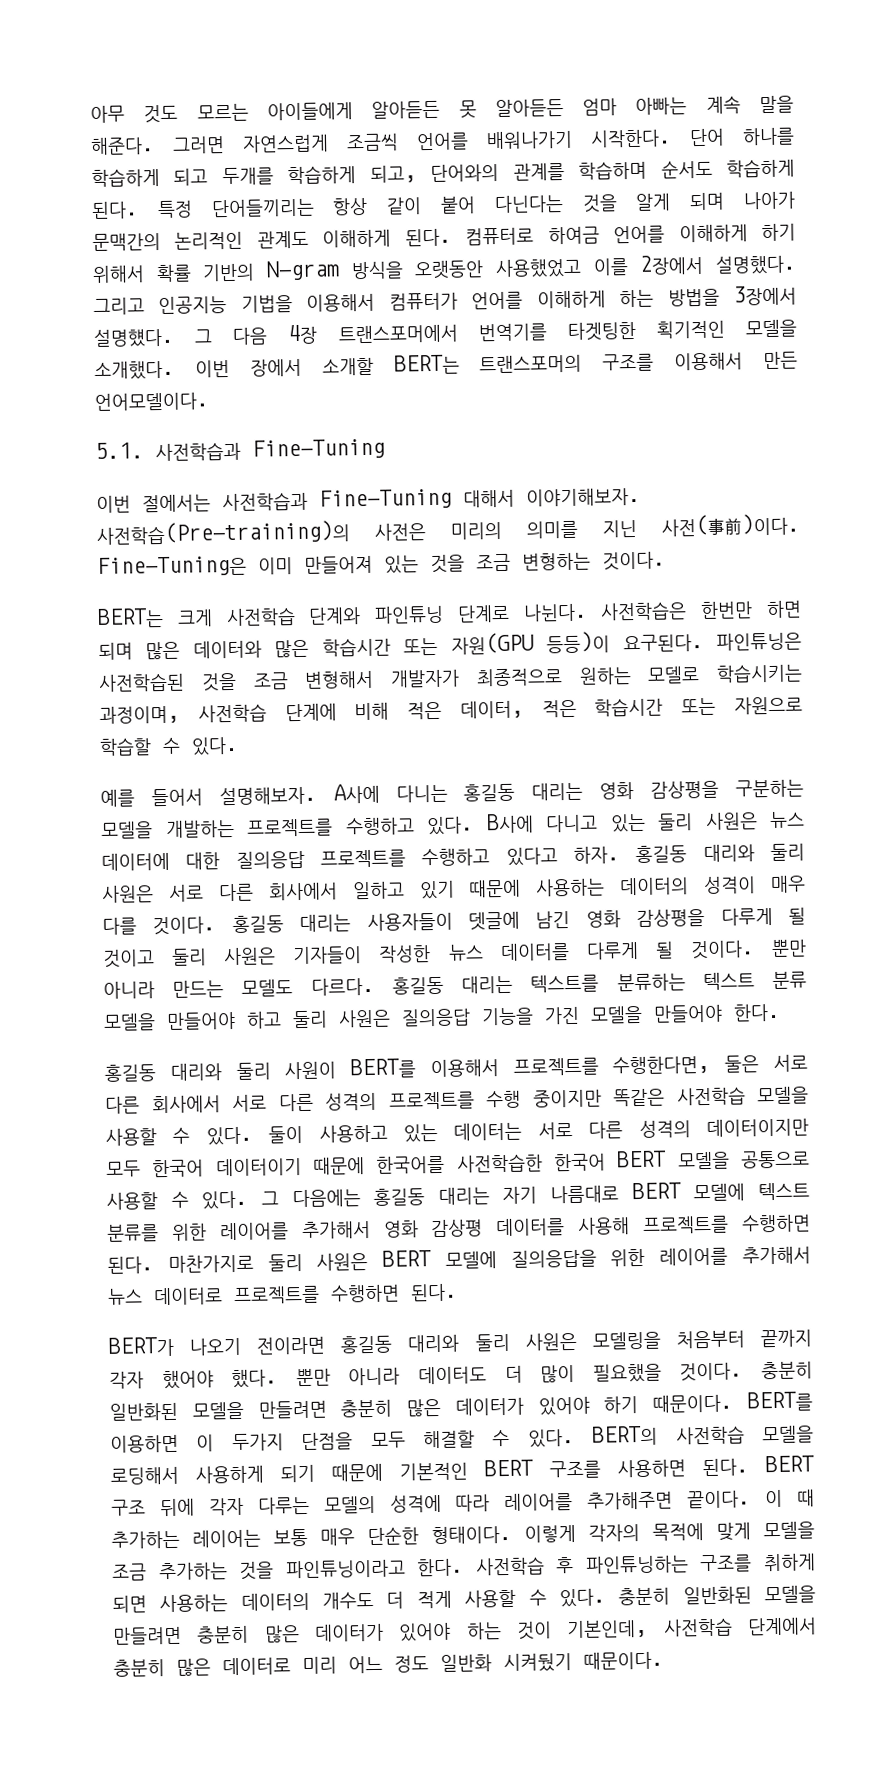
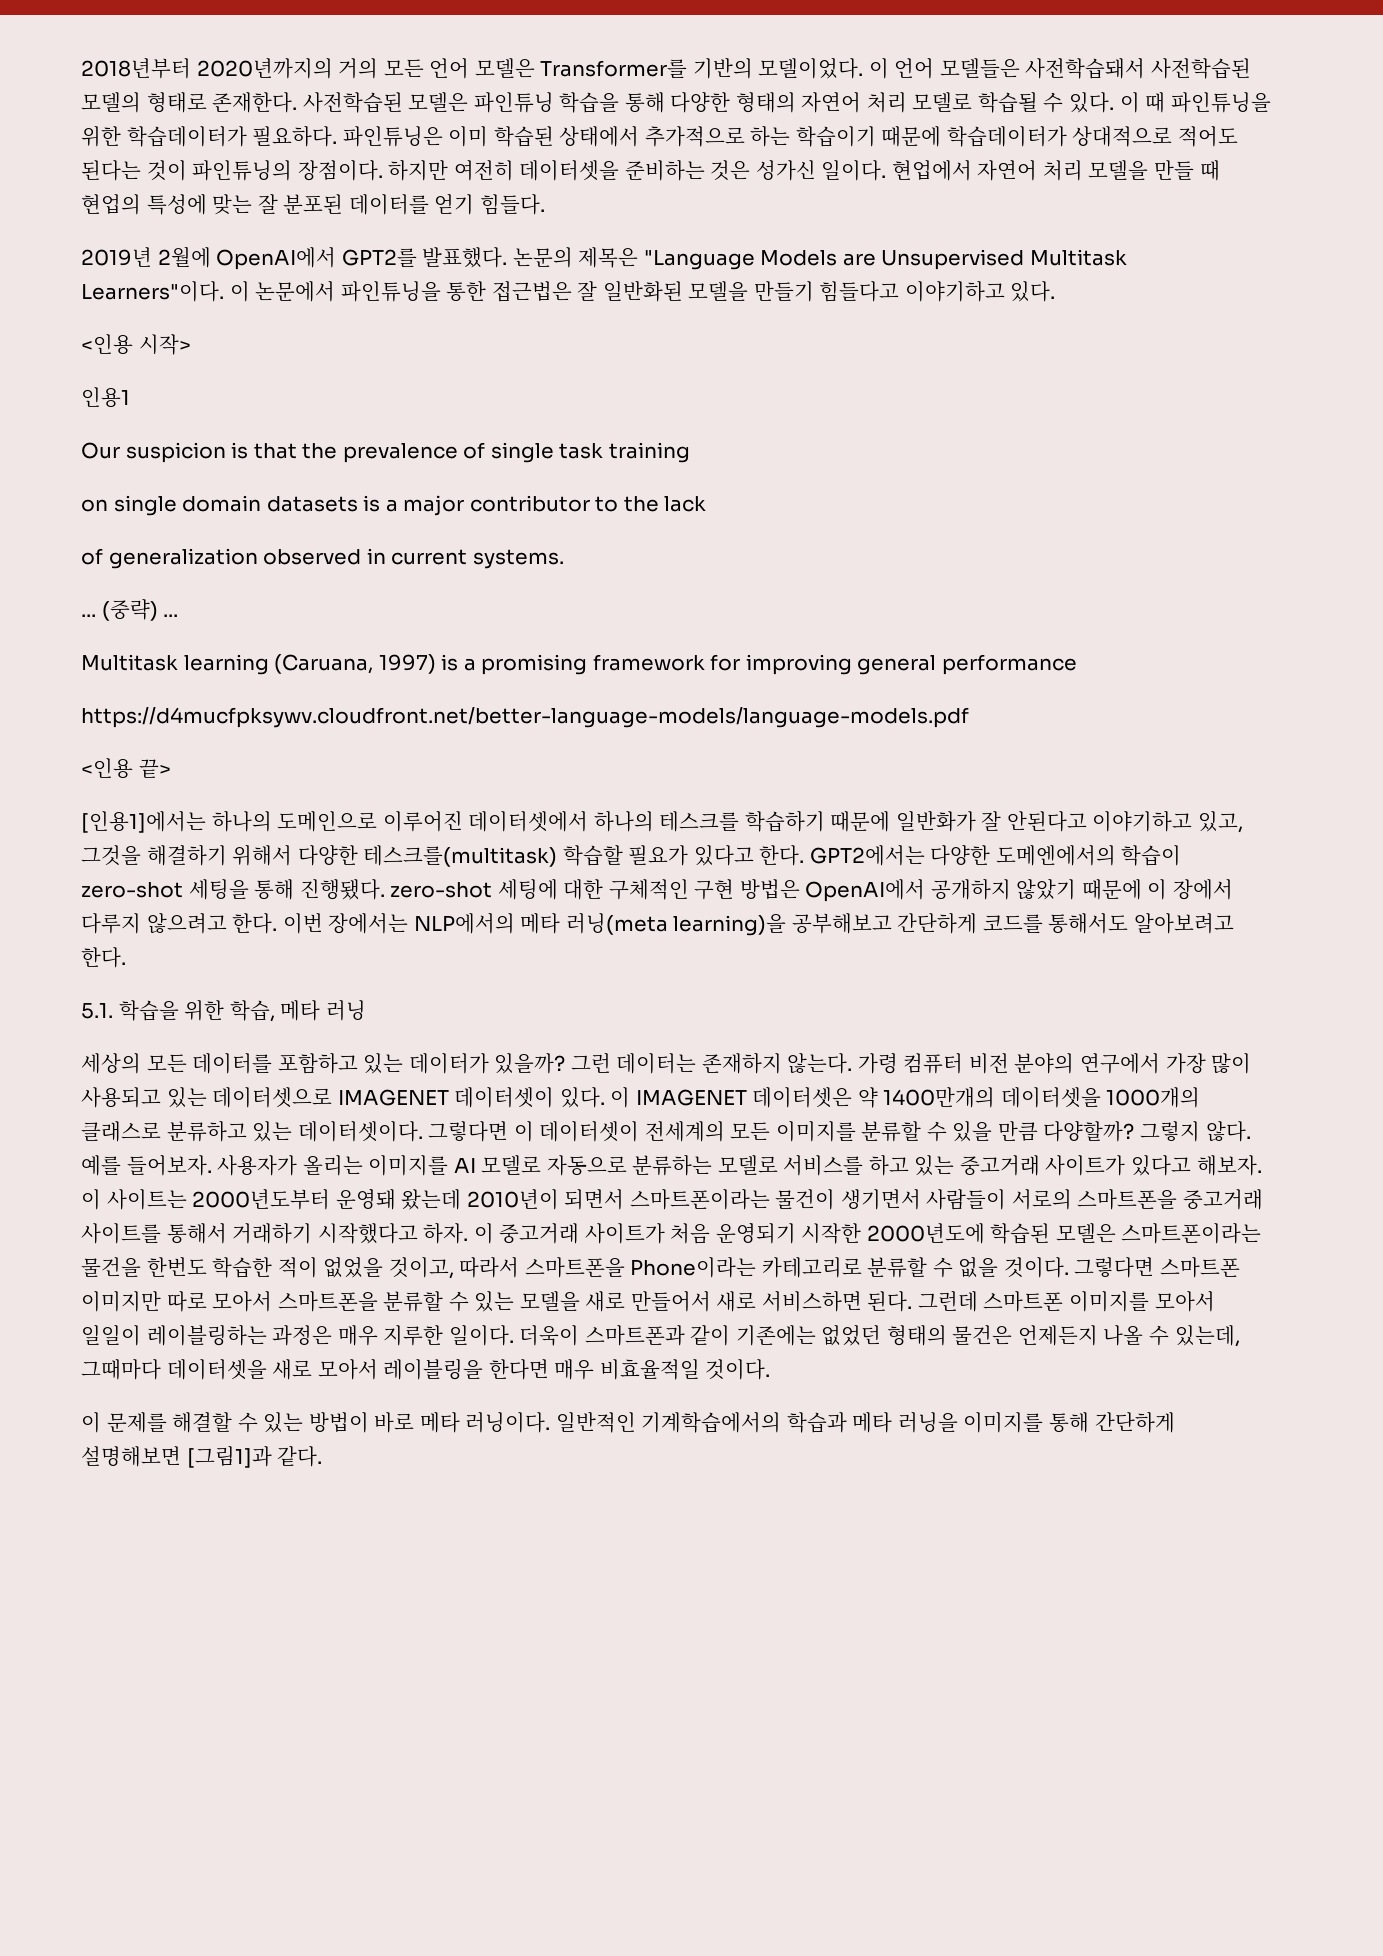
[90,95,794,124] [90,127,795,156] [91,158,796,188] [91,191,796,220] [92,223,797,252] [92,254,797,284] [93,285,798,316] [93,319,797,347] [94,351,798,380] [94,392,209,411] [95,438,385,462] [96,487,641,513] [96,513,800,545] [97,551,666,577] [97,600,802,628] [98,631,803,660] [98,663,803,692] [99,696,803,724] [99,736,239,756] [100,779,805,807] [101,811,805,839] [101,843,806,871] [102,875,806,903] [102,907,806,936] [102,939,808,968] [103,971,807,999] [103,1003,781,1031] [104,1054,808,1082] [105,1086,809,1114] [105,1118,809,1146] [106,1150,810,1178] [106,1182,810,1210] [107,1214,812,1242] [107,1246,811,1274] [107,1283,458,1306] [108,1329,812,1357] [109,1361,814,1390] [109,1391,813,1421] [110,1425,814,1453] [110,1455,814,1485] [111,1489,815,1517] [111,1521,815,1549] [112,1553,816,1581] [112,1585,817,1613] [113,1617,817,1645] [113,1651,664,1677] 아무 것도 모르는 아이들에게 알아듣든 못 알아듣든 엄마 아빠는 계속 말을 해준다. 그러면 자연스럽게 조금씩 언어를 배워나가기 시작한다. 단어 하나를 학습하게 되고 두개를 학습하게 되고, 단어와의 관계를 학습하며 순서도 학습하게 된다. 특정 단어들끼리는 항상 같이 붙어 다닌다는 것을 알게 되며 나아가 문맥간의 논리적인 관계도 이해하게 된다. 컴퓨터로 하여금 언어를 이해하게 하기 위해서 확률 기반의 N-gram 방식을 오랫동안 사용했었고 이를 2장에서 설명했다. 그리고 인공지능 기법을 이용해서 컴퓨터가 언어를 이해하게 하는 방법을 3장에서 설명헀다. 그 다음 4장 트랜스포머에서 번역기를 타겟팅한 획기적인 모델을 소개했다. 이번 장에서 소개할 BERT는 트랜스포머의 구조를 이용해서 만든 언어모델이다. // 5.1. 사전학습과 Fine-Tuning // 이번 절에서는 사전학습과 Fine-Tuning 대해서 이야기해보자. 사전학습(Pre-training)의 사전은 미리의 의미를 지닌 사전(事前)이다. Fine-Tuning은 이미 만들어져 있는 것을 조금 변형하는 것이다. // BERT는 크게 사전학습 단계와 파인튜닝 단계로 나뉜다. 사전학습은 한번만 하면 되며 많은 데이터와 많은 학습시간 또는 자원(GPU 등등)이 요구된다. 파인튜닝은 사전학습된 것을 조금 변형해서 개발자가 최종적으로 원하는 모델로 학습시키는 과정이며, 사전학습 단계에 비해 적은 데이터, 적은 학습시간 또는 자원으로 학습할 수 있다. // 예를 들어서 설명해보자. A사에 다니는 홍길동 대리는 영화 감상평을 구분하는 모델을 개발하는 프로젝트를 수행하고 있다. B사에 다니고 있는 둘리 사원은 뉴스 데이터에 대한 질의응답 프로젝트를 수행하고 있다고 하자. 홍길동 대리와 둘리 사원은 서로 다른 회사에서 일하고 있기 때문에 사용하는 데이터의 성격이 매우 다를 것이다. 홍길동 대리는 사용자들이 뎃글에 남긴 영화 감상평을 다루게 될 것이고 둘리 사원은 기자들이 작성한 뉴스 데이터를 다루게 될 것이다. 뿐만 아니라 만드는 모델도 다르다. 홍길동 대리는 텍스트를 분류하는 텍스트 분류 모델을 만들어야 하고 둘리 사원은 질의응답 기능을 가진 모델을 만들어야 한다. // 홍길동 대리와 둘리 사원이 BERT를 이용해서 프로젝트를 수행한다면, 둘은 서로 다른 회사에서 서로 다른 성격의 프로젝트를 수행 중이지만 똑같은 사전학습 모델을 사용할 수 있다. 둘이 사용하고 있는 데이터는 서로 다른 성격의 데이터이지만 모두 한국어 데이터이기 때문에 한국어를 사전학습한 한국어 BERT 모델을 공통으로 사용할 수 있다. 그 다음에는 홍길동 대리는 자기 나름대로 BERT 모델에 텍스트 분류를 위한 레이어를 추가해서 영화 감상평 데이터를 사용해 프로젝트를 수행하면 된다. 마찬가지로 둘리 사원은 BERT 모델에 질의응답을 위한 레이어를 추가해서 뉴스 데이터로 프로젝트를 수행하면 된다. // BERT가 나오기 전이라면 홍길동 대리와 둘리 사원은 모델링을 처음부터 끝까지 각자 했어야 했다. 뿐만 아니라 데이터도 더 많이 필요했을 것이다. 충분히 일반화된 모델을 만들려면 충분히 많은 데이터가 있어야 하기 때문이다. BERT를 이용하면 이 두가지 단점을 모두 해결할 수 있다. BERT의 사전학습 모델을 로딩해서 사용하게 되기 때문에 기본적인 BERT 구조를 사용하면 된다. BERT 구조 뒤에 각자 다루는 모델의 성격에 따라 레이어를 추가해주면 끝이다. 이 때 추가하는 레이어는 보통 매우 단순한 형태이다. 이렇게 각자의 목적에 맞게 모델을 조금 추가하는 것을 파인튜닝이라고 한다. 사전학습 후 파인튜닝하는 구조를 취하게 되면 사용하는 데이터의 개수도 더 적게 사용할 수 있다. 충분히 일반화된 모델을 만들려면 충분히 많은 데이터가 있어야 하는 것이 기본인데, 사전학습 단계에서 충분히 많은 데이터로 미리 어느 정도 일반화 시켜뒀기 때문이다. -> [81,58,1251,79] [81,92,1271,113] [81,126,1238,147] [81,160,1220,181] [81,194,545,215] [81,246,1127,270] [81,281,1056,302] [81,334,191,355] [81,387,130,408] [81,442,690,463] [81,495,707,516] [81,548,564,569] [81,599,179,621] [81,654,1077,675] [81,707,969,728] [81,758,171,779] [81,811,1243,833] [81,845,1182,867] [81,879,1234,902] [81,913,1234,936] [81,947,126,968] [81,1000,366,1022] [81,1053,1252,1074] [81,1087,1201,1108] [81,1121,1251,1142] [81,1155,1262,1176] [81,1189,1263,1210] [81,1223,1262,1244] [81,1257,1241,1279] [81,1291,1215,1312] [81,1325,1240,1347] [81,1359,771,1380] [81,1412,1175,1433] [81,1446,323,1468] 2018년부터 2020년까지의 거의 모든 언어 모델은 Transformer를 기반의 모델이었다. 이 언어 모델들은 사전학습돼서 사전학습된 모델의 형태로 존재한다. 사전학습된 모델은 파인튜닝 학습을 통해 다양한 형태의 자연어 처리 모델로 학습될 수 있다. 이 때 파인튜닝을 위한 학습데이터가 필요하다. 파인튜닝은 이미 학습된 상태에서 추가적으로 하는 학습이기 때문에 학습데이터가 상대적으로 적어도 된다는 것이 파인튜닝의 장점이다. 하지만 여전히 데이터셋을 준비하는 것은 성가신 일이다. 현업에서 자연어 처리 모델을 만들 때 현업의 특성에 맞는 잘 분포된 데이터를 얻기 힘들다. // 2019년 2월에 OpenAI에서 GPT2를 발표했다. 논문의 제목은 "Language Models are Unsupervised Multitask Learners"이다. 이 논문에서 파인튜닝을 통한 접근법은 잘 일반화된 모델을 만들기 힘들다고 이야기하고 있다. // <인용 시작> // 인용1 // Our suspicion is that the prevalence of single task training // on single domain datasets is a major contributor to the lack // of generalization observed in current systems. // ... (중략) ... // Multitask learning (Caruana, 1997) is a promising framework for improving general performance // https://d4mucfpksywv.cloudfront.net/better-language-models/language-models.pdf // <인용 끝> // [인용1]에서는 하나의 도메인으로 이루어진 데이터셋에서 하나의 테스크를 학습하기 때문에 일반화가 잘 안된다고 이야기하고 있고, 그것을 해결하기 위해서 다양한 테스크를(multitask) 학습할 필요가 있다고 한다. GPT2에서는 다양한 도메엔에서의 학습이 zero-shot 세팅을 통해 진행됐다. zero-shot 세팅에 대한 구체적인 구현 방법은 OpenAI에서 공개하지 않았기 때문에 이 장에서 다루지 않으려고 한다. 이번 장에서는 NLP에서의 메타 러닝(meta learning)을 공부해보고 간단하게 코드를 통해서도 알아보려고 한다. // 5.1. 학습을 위한 학습, 메타 러닝 // 세상의 모든 데이터를 포함하고 있는 데이터가 있을까? 그런 데이터는 존재하지 않는다. 가령 컴퓨터 비전 분야의 연구에서 가장 많이 사용되고 있는 데이터셋으로 IMAGENET 데이터셋이 있다. 이 IMAGENET 데이터셋은 약 1400만개의 데이터셋을 1000개의 클래스로 분류하고 있는 데이터셋이다. 그렇다면 이 데이터셋이 전세계의 모든 이미지를 분류할 수 있을 만큼 다양할까? 그렇지 않다. 예를 들어보자. 사용자가 올리는 이미지를 AI 모델로 자동으로 분류하는 모델로 서비스를 하고 있는 중고거래 사이트가 있다고 해보자. 이 사이트는 2000년도부터 운영돼 왔는데 2010년이 되면서 스마트폰이라는 물건이 생기면서 사람들이 서로의 스마트폰을 중고거래 사이트를 통해서 거래하기 시작했다고 하자. 이 중고거래 사이트가 처음 운영되기 시작한 2000년도에 학습된 모델은 스마트폰이라는 물건을 한번도 학습한 적이 없었을 것이고, 따라서 스마트폰을 Phone이라는 카테고리로 분류할 수 없을 것이다. 그렇다면 스마트폰 이미지만 따로 모아서 스마트폰을 분류할 수 있는 모델을 새로 만들어서 새로 서비스하면 된다. 그런데 스마트폰 이미지를 모아서 일일이 레이블링하는 과정은 매우 지루한 일이다. 더욱이 스마트폰과 같이 기존에는 없었던 형태의 물건은 언제든지 나올 수 있는데, 그때마다 데이터셋을 새로 모아서 레이블링을 한다면 매우 비효율적일 것이다. // 이 문제를 해결할 수 있는 방법이 바로 메타 러닝이다. 일반적인 기계학습에서의 학습과 메타 러닝을 이미지를 통해 간단하게 설명해보면 [그림1]과 같다.

